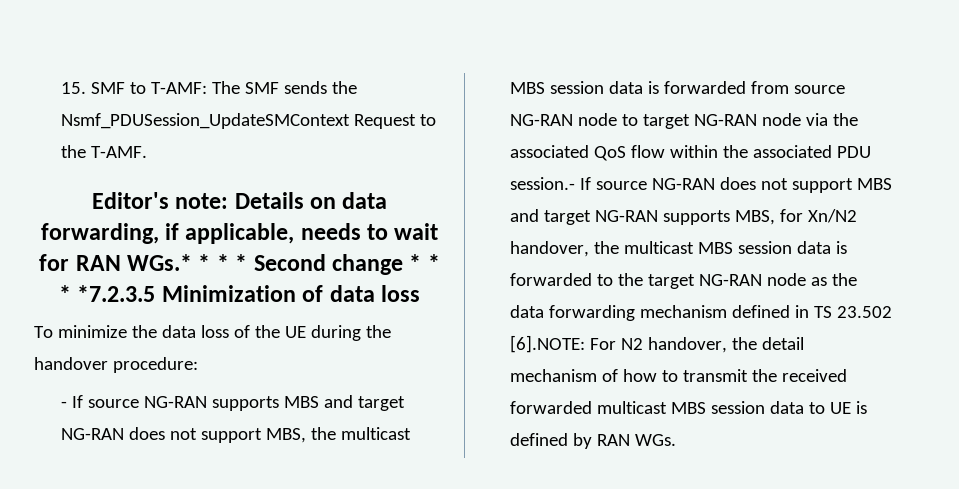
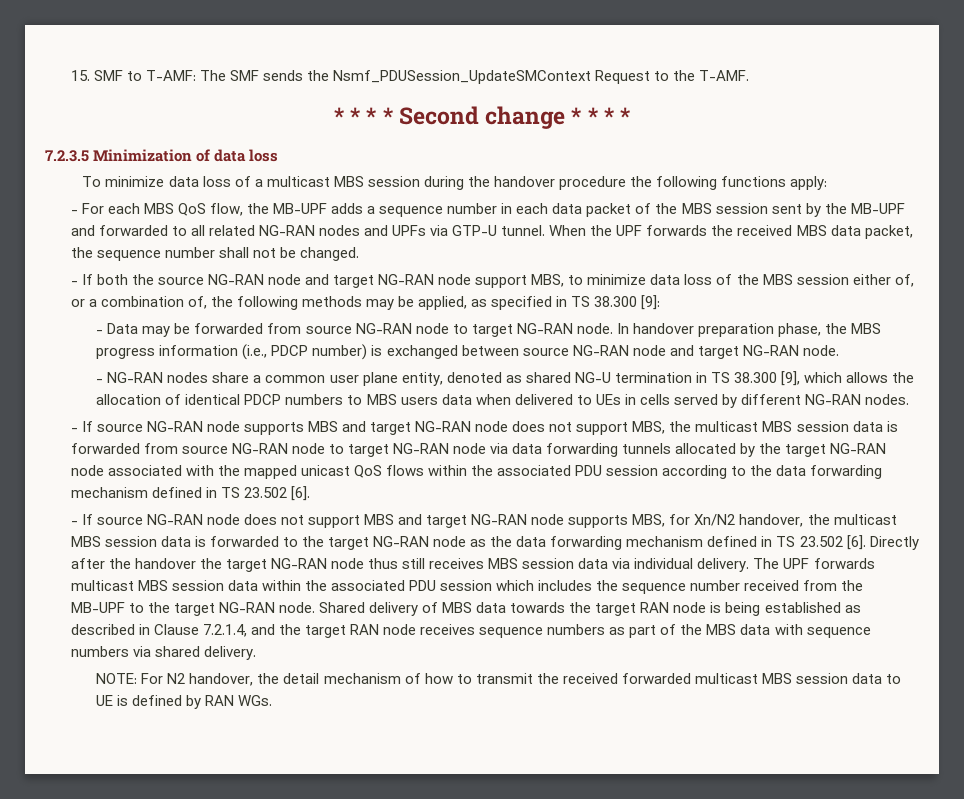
[91,192,388,209] [40,223,439,244] [39,254,193,271] Editor's note: Details on data forwarding, if applicable, needs to wait for RAN WGs.* -> [334,107,345,124] *
[77,285,156,302] *7.2.3.5 -> [619,107,630,124] [45,150,89,162] * // 7.2.3.5
[131,325,391,341] [34,357,198,373] [61,395,208,408] the data loss of the UE during the handover procedure: // - If source NG-RAN -> [168,176,828,190] [70,203,905,217] [70,225,913,239] [70,247,359,261] [70,274,914,288] [70,295,661,310] [96,323,882,337] [96,344,839,360] [96,371,915,386] [96,394,910,408] [70,421,240,432] data loss of a multicast MBS session during the handover procedure the following functions apply: // - For each MBS QoS flow, the MB-UPF adds a sequence number in each data packet of the MBS session sent by the MB-UPF and forwarded to all related NG-RAN nodes and UPFs via GTP-U tunnel. When the UPF forwards the received MBS data packet, the sequence number shall not be changed. // - If both the source NG-RAN node and target NG-RAN node support MBS, to minimize data loss of the MBS session either of, or a combination of, the following methods may be applied, as specified in TS 38.300 [9]: // - Data may be forwarded from source NG-RAN node to target NG-RAN node. In handover preparation phase, the MBS progress information (i.e., PDCP number) is exchanged between source NG-RAN node and target NG-RAN node. // - NG-RAN nodes share a common user plane entity, denoted as shared NG-U termination in TS 38.300 [9], which allows the allocation of identical PDCP numbers to MBS users data when delivered to UEs in cells served by different NG-RAN nodes. // - If source NG-RAN node
(125, 434) none -> [475,421,509,432] node
[833,113,859,126] [510,145,872,161] [510,177,716,190] the associated QoS flow within the associated PDU session.- If source NG-RAN -> [512,443,887,457] [70,465,883,479] [70,486,310,501] [70,514,240,525] data forwarding tunnels allocated by the target NG-RAN node associated with the mapped unicast QoS flows within the associated PDU session according to the data forwarding mechanism defined in TS 23.502 [6]. // - If source NG-RAN node
(659, 216) none -> [531,514,565,525] node
[510,335,586,353] [6].NOTE: -> [846,535,919,550] [70,558,875,572] [70,580,864,594] [70,602,861,616] [70,624,871,638] [70,646,256,660] [96,673,138,684] [6]. Directly after the handover the target NG-RAN node thus still receives MBS session data via individual delivery. The UPF forwards multicast MBS session data within the associated PDU session which includes the sequence number received from the MB-UPF to the target NG-RAN node. Shared delivery of MBS data towards the target RAN node is being established as described in Clause 7.2.1.4, and the target RAN node receives sequence numbers as part of the MBS data with sequence numbers via shared delivery. // NOTE:

